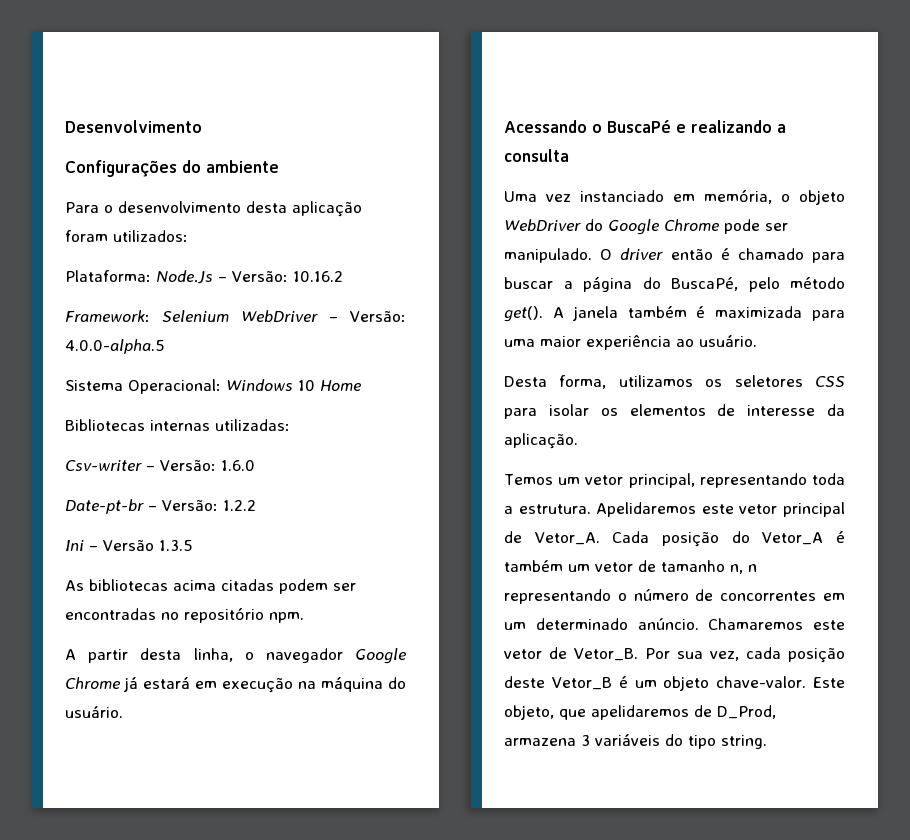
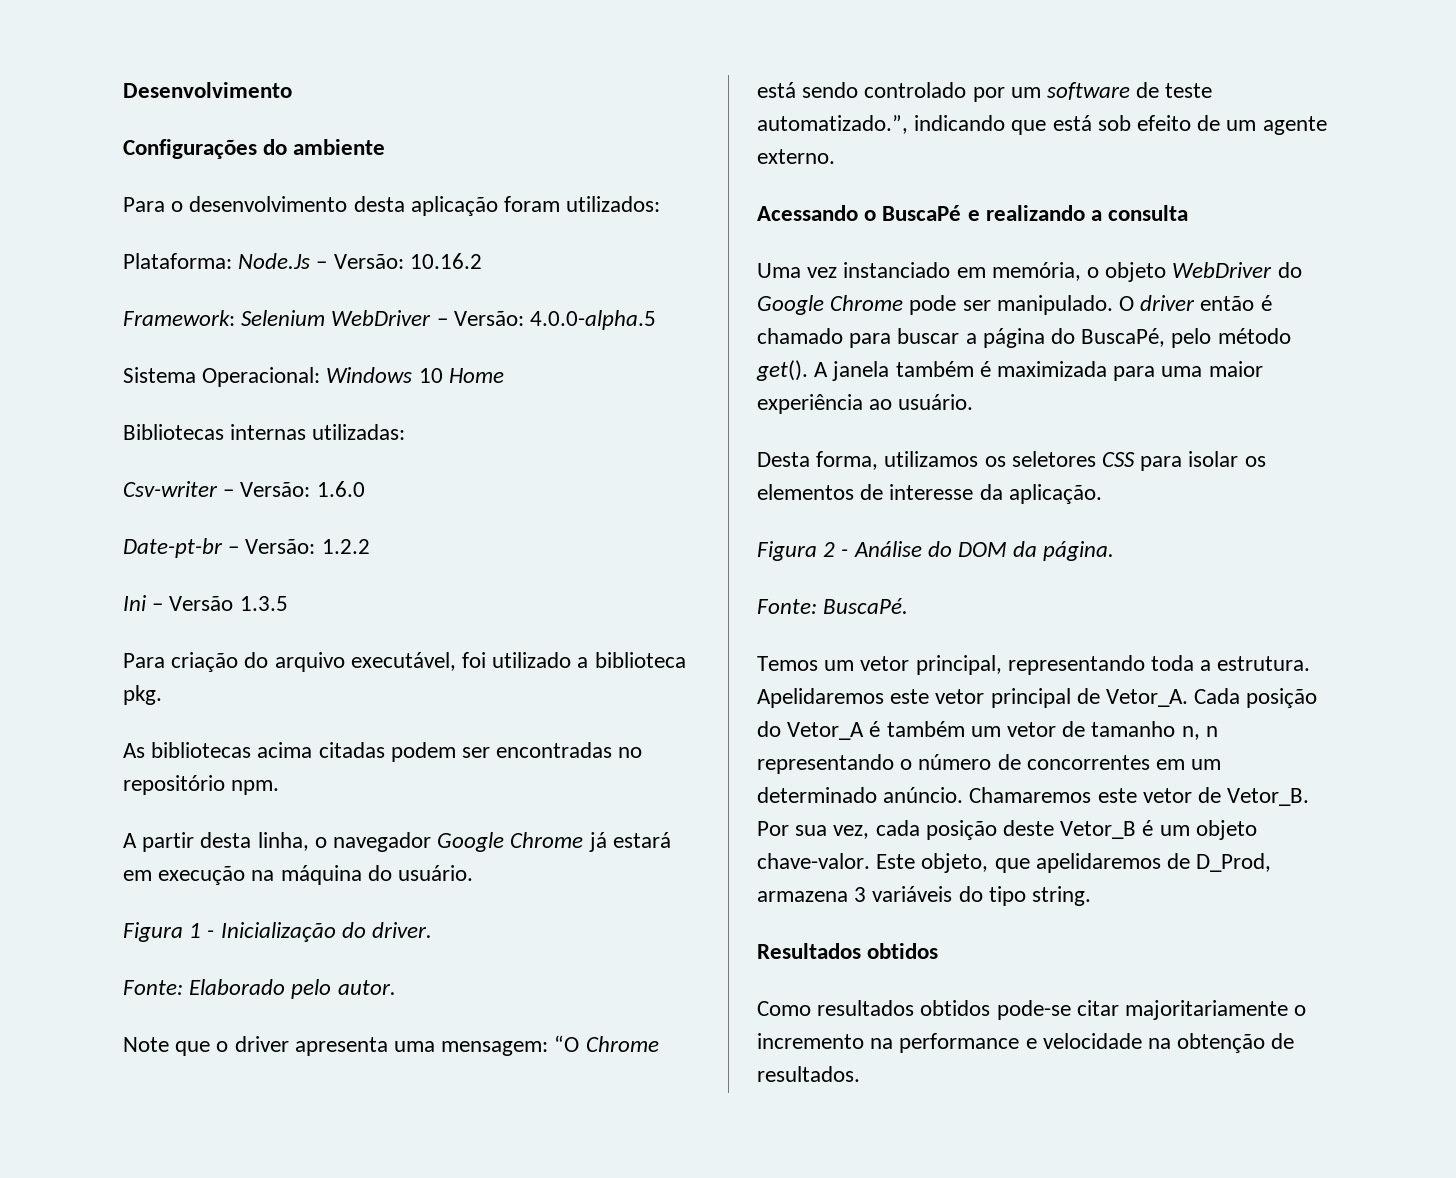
(193, 545) none -> [123,652,686,672] [123,685,162,705] // Para criação do arquivo executável, foi utilizado a biblioteca pkg.
(123, 712) none -> [123,922,433,942] [123,979,396,999] [123,1035,659,1056] [757,82,1213,102] [757,115,1327,135] [757,149,835,164] // Figura 1 - Inicialização do driver. // Fonte: Elaborado pelo autor. // Note que o driver apresenta uma mensagem: “O Chrome está sendo controlado por um software de teste automatizado.”, indicando que está sob efeito de um agente externo.
(578, 441) none -> [757,541,1115,561] [757,598,909,614] // Figura 2 - Análise do DOM da página. // Fonte: BuscaPé.
(767, 742) none -> [757,943,939,959] [757,1000,1307,1020] [757,1033,1295,1053] [757,1066,860,1082] // Resultados obtidos // Como resultados obtidos pode-se citar majoritariamente o incremento na performance e velocidade na obtenção de resultados.

